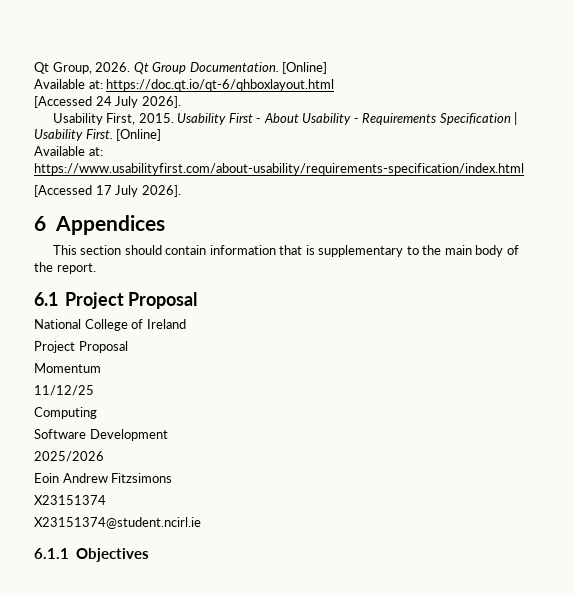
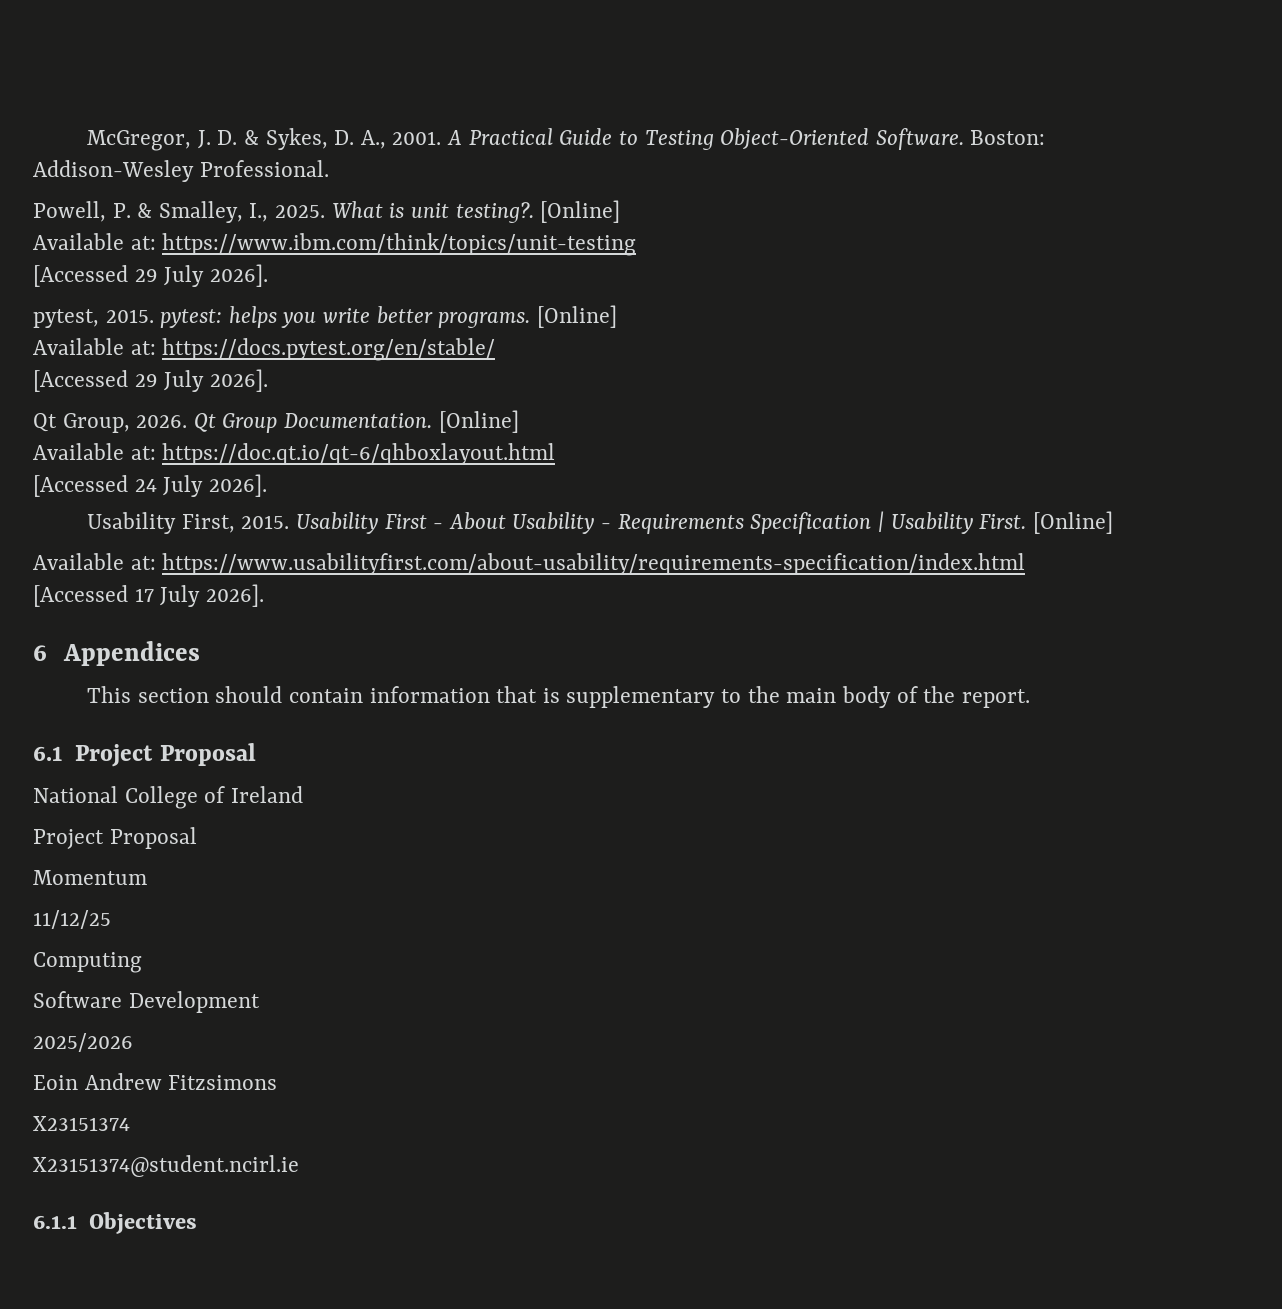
(34, 68) none -> [87,128,1046,151] [33,160,329,182] [33,200,621,223] [33,233,637,256] [33,264,268,287] [33,305,617,328] [33,338,496,361] [33,369,268,392] McGregor, J. D. & Sykes, D. A., 2001. A Practical Guide to Testing Object-Oriented Software. Boston: Addison-Wesley Professional. // Powell, P. & Smalley, I., 2025. What is unit testing?. [Online] // Available at: https://www.ibm.com/think/topics/unit-testing // [Accessed 29 July 2026]. // pytest, 2015. pytest: helps you write better programs. [Online] // Available at: https://docs.pytest.org/en/stable/ // [Accessed 29 July 2026]. //

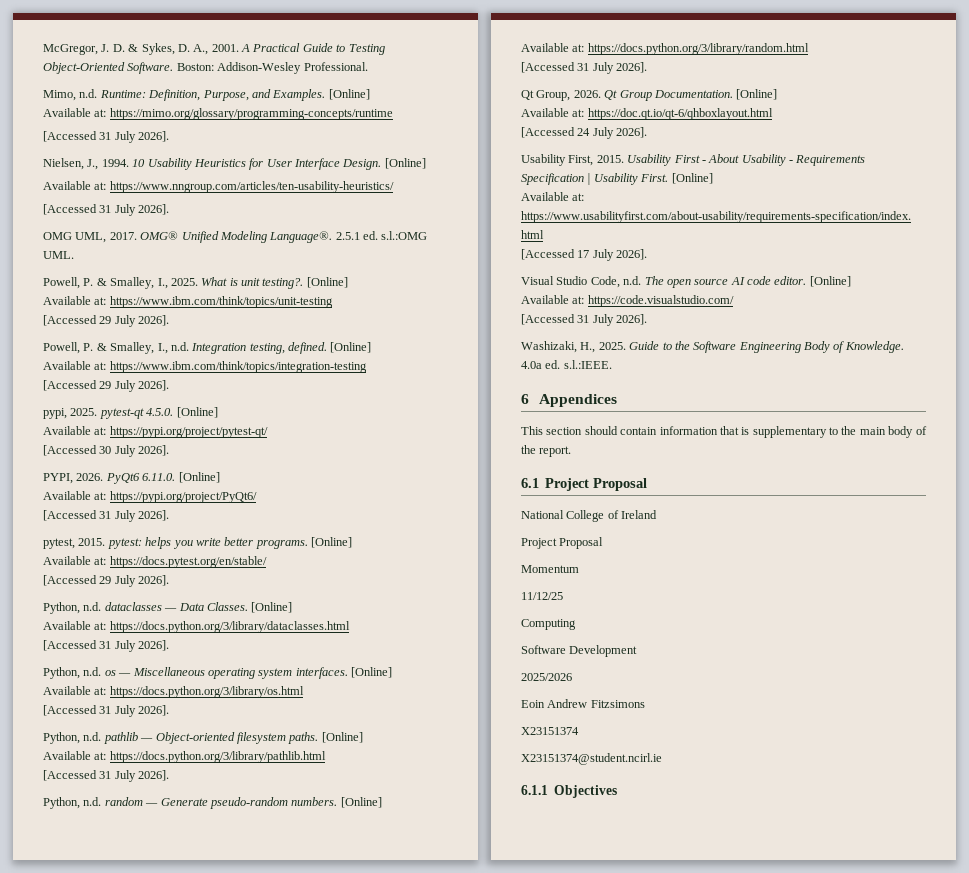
(329, 168) none -> [43,89,370,101] [43,108,393,120] [43,131,170,143] [43,158,426,170] [43,181,394,193] [43,204,170,216] [43,231,428,243] [43,251,74,259] // Mimo, n.d. Runtime: Definition, Purpose, and Examples. [Online] // Available at: https://mimo.org/glossary/programming-concepts/runtime // [Accessed 31 July 2026]. // Nielsen, J., 1994. 10 Usability Heuristics for User Interface Design. [Online] // Available at: https://www.nngroup.com/articles/ten-usability-heuristics/ // [Accessed 31 July 2026]. // OMG UML, 2017. OMG® Unified Modeling Language®. 2.5.1 ed. s.l.:OMG UML.
(268, 275) none -> [43,342,372,354] [43,361,367,373] [43,380,170,392] [43,407,218,419] [43,426,268,438] [43,445,170,457] [43,472,220,484] [43,491,257,503] [43,510,170,522] // Powell, P. & Smalley, I., n.d. Integration testing, defined. [Online] // Available at: https://www.ibm.com/think/topics/integration-testing // [Accessed 29 July 2026]. // pypi, 2025. pytest-qt 4.5.0. [Online] // Available at: https://pypi.org/project/pytest-qt/ // [Accessed 30 July 2026]. // PYPI, 2026. PyQt6 6.11.0. [Online] // Available at: https://pypi.org/project/PyQt6/ // [Accessed 31 July 2026].
(268, 380) none -> [43,602,293,614] [43,621,350,633] [43,640,170,652] [43,667,392,679] [43,686,304,698] [43,705,170,717] [43,732,363,744] [43,751,326,763] [43,770,170,782] [43,797,382,809] [521,43,809,55] [521,62,648,74] // Python, n.d. dataclasses — Data Classes. [Online] // Available at: https://docs.python.org/3/library/dataclasses.html // [Accessed 31 July 2026]. // Python, n.d. os — Miscellaneous operating system interfaces. [Online] // Available at: https://docs.python.org/3/library/os.html // [Accessed 31 July 2026]. // Python, n.d. pathlib — Object-oriented filesystem paths. [Online] // Available at: https://docs.python.org/3/library/pathlib.html // [Accessed 31 July 2026]. // Python, n.d. random — Generate pseudo-random numbers. [Online] // Available at: https://docs.python.org/3/library/random.html // [Accessed 31 July 2026].
(264, 595) none -> [521,276,851,288] [521,295,734,307] [521,314,648,326] [521,341,904,353] [521,360,612,369] // Visual Studio Code, n.d. The open source AI code editor. [Online] // Available at: https://code.visualstudio.com/ // [Accessed 31 July 2026]. // Washizaki, H., 2025. Guide to the Software Engineering Body of Knowledge. 4.0a ed. s.l.:IEEE.

